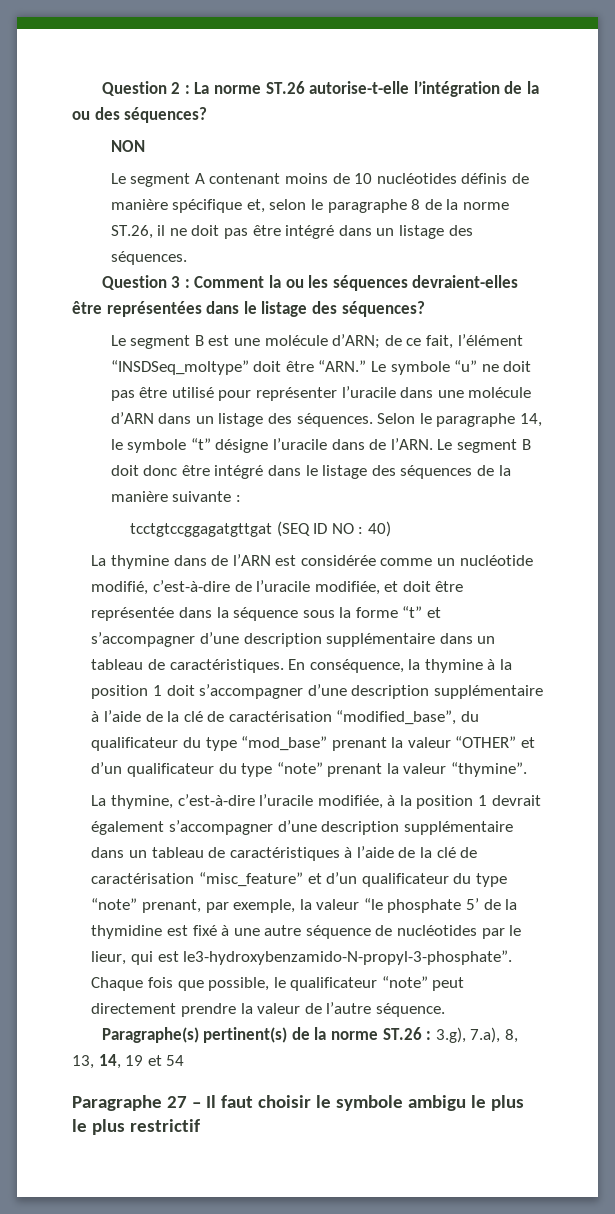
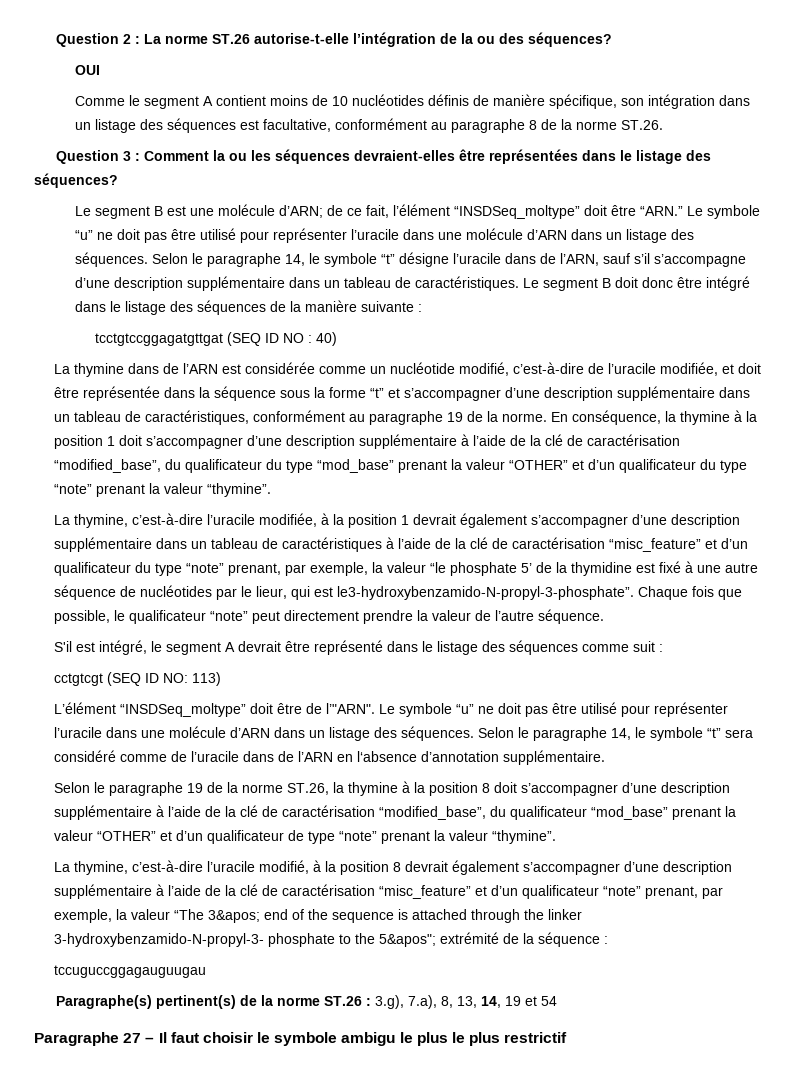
[110,140,145,152] [110,173,281,187] NON // Le segment A contenant -> [74,65,100,75] [74,95,266,109] OUI // Comme le segment A contient
[172,199,324,213] spécifique et, selon le -> [548,94,750,109] [74,118,447,133] spécifique, son intégration dans un listage des séquences est facultative, conformément au
[110,225,473,239] [110,251,187,265] ST.26, il ne doit pas être intégré dans un listage des séquences. -> [620,120,663,130] ST.26.
[390,438,433,450] l’ARN. -> [559,253,746,267] [74,276,519,291] l’ARN, sauf s’il s’accompagne d’une description supplémentaire dans un tableau de caractéristiques.
[169,659,284,673] caractéristiques. -> [145,410,548,425] caractéristiques, conformément au paragraphe 19 de la norme.
(445, 1010) none -> [54,640,664,655] [54,672,222,686] [54,702,729,717] [54,726,754,741] [54,750,606,765] [54,781,731,796] [54,805,737,820] [54,830,557,844] [54,860,733,875] [54,884,724,899] [54,909,583,923] [54,932,609,947] [54,965,207,978] // S'il est intégré, le segment A devrait être représenté dans le listage des séquences comme suit : // cctgtcgt (SEQ ID NO: 113) // L’élément “INSDSeq_moltype” doit être de l’"ARN". Le symbole “u” ne doit pas être utilisé pour représenter l’uracile dans une molécule d’ARN dans un listage des séquences. Selon le paragraphe 14, le symbole “t” sera considéré comme de l’uracile dans de l’ARN en l‘absence d’annotation supplémentaire. // Selon le paragraphe 19 de la norme ST.26, la thymine à la position 8 doit s’accompagner d’une description supplémentaire à l’aide de la clé de caractérisation “modified_base”, du qualificateur “mod_base” prenant la valeur “OTHER” et d’un qualificateur de type “note” prenant la valeur “thymine”. // La thymine, c’est-à-dire l’uracile modifié, à la position 8 devrait également s’accompagner d’une description supplémentaire à l’aide de la clé de caractérisation “misc_feature” et d’un qualificateur “note” prenant, par exemple, la valeur “The 3&apos; end of the sequence is attached through the linker 3-hydroxybenzamido-N-propyl-3- phosphate to the 5&apos"; extrémité de la séquence : // tccuguccggagauguugau

